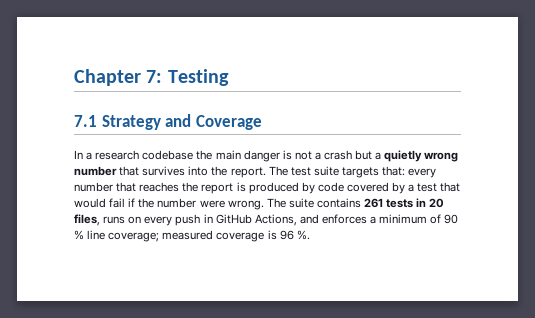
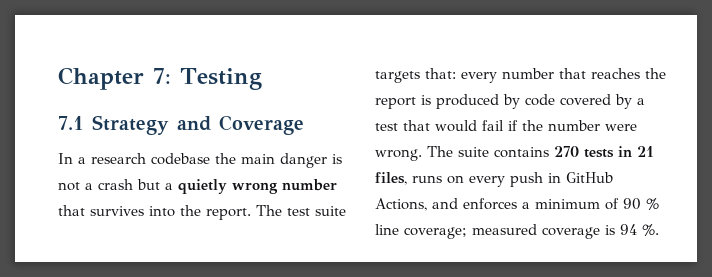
[364,198,384,208] 261 -> [554,146,579,157] 270
[429,198,445,208] 20 -> [637,146,654,157] 21
[279,230,294,240] 96 -> [620,224,637,235] 94

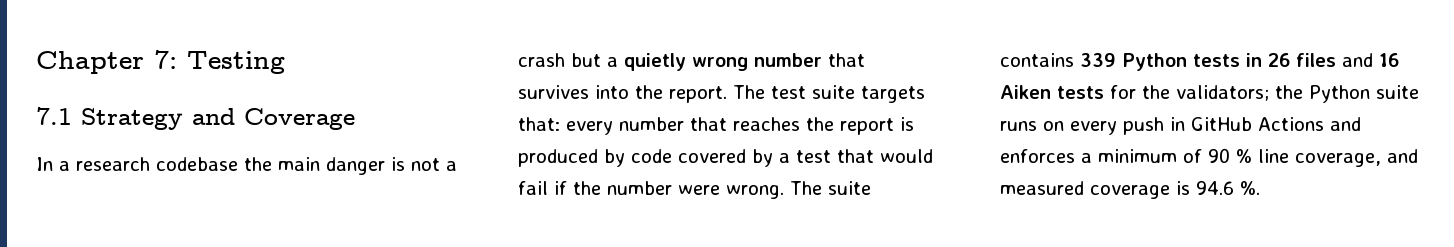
[554,146,654,158] [375,172,407,185] 270 tests in 21 files, -> [1080,53,1399,71] [1000,85,1419,103] 339 Python tests in 26 files and 16 Aiken tests for the validators; the Python suite
[375,198,427,211] Actions, -> [1258,117,1324,131] Actions
[404,227,467,239] coverage; -> [1295,149,1418,167] coverage, and
[620,224,637,235] 94 -> [1196,181,1234,195] 94.6

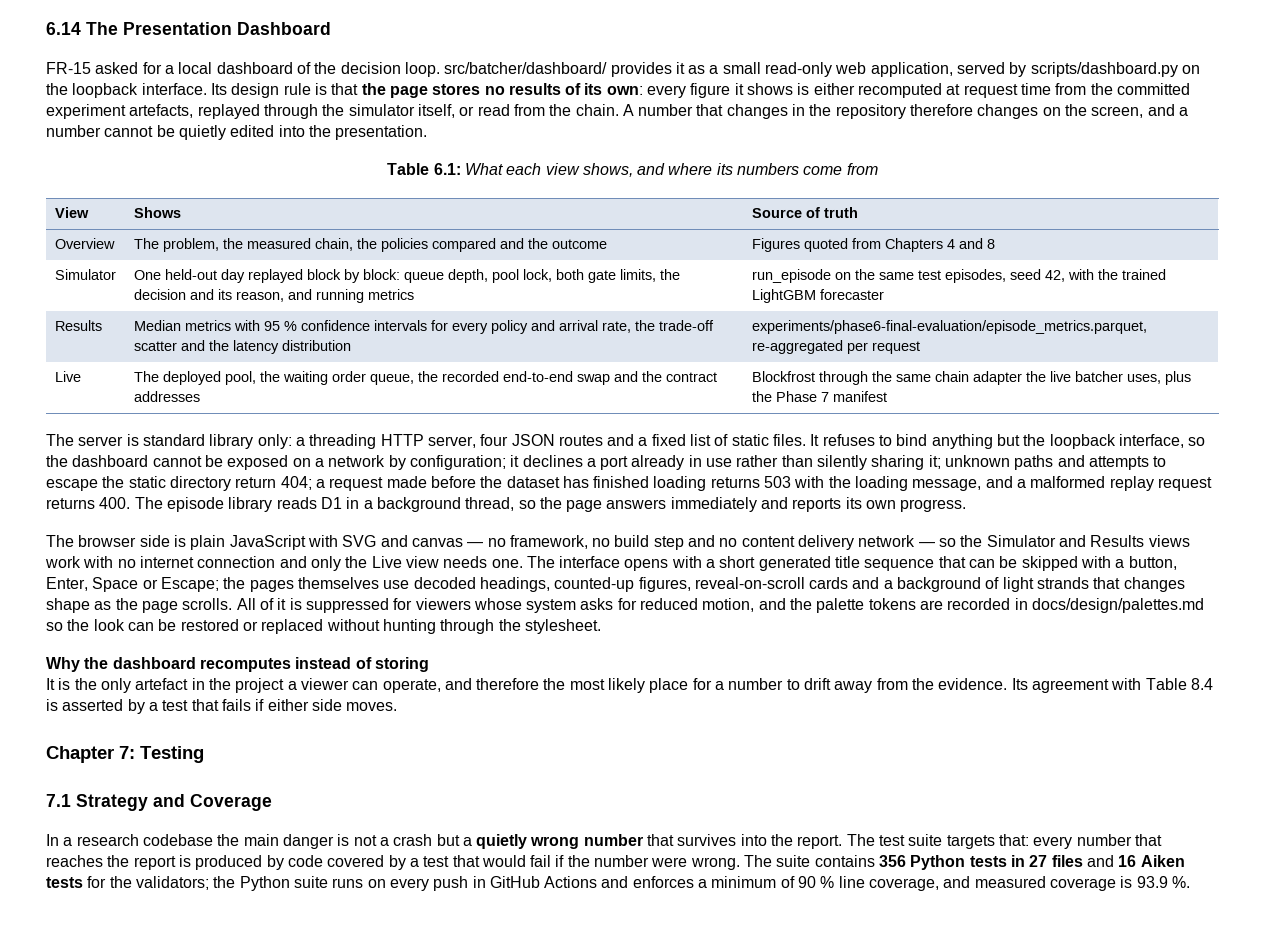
(36, 62) none -> [46,22,331,35] [46,62,1201,77] [46,83,1190,98] [46,104,1189,119] [46,125,428,140] [387,163,878,177] [54,207,89,218] [133,207,181,218] [751,207,858,218] [54,238,115,249] [133,238,607,252] [751,238,995,252] [54,269,116,280] [133,269,680,283] [133,289,414,303] [751,269,1166,283] [751,289,884,303] [54,320,102,331] [133,320,714,334] [133,340,351,354] [751,320,1147,334] [751,340,920,354] [54,371,81,382] [133,371,717,385] [133,391,200,402] [751,371,1191,385] [751,391,887,402] [46,434,1206,449] [46,455,1167,470] [46,476,1213,491] [46,497,967,512] [46,535,1190,550] [45,556,1177,571] [46,577,1185,592] [46,598,1205,613] [46,619,601,634] [46,657,429,672] [46,678,1213,693] [46,699,398,714] 6.14 The Presentation Dashboard // FR-15 asked for a local dashboard of the decision loop. src/batcher/dashboard/ provides it as a small read-only web application, served by scripts/dashboard.py on the loopback interface. Its design rule is that the page stores no results of its own: every figure it shows is either recomputed at request time from the committed experiment artefacts, replayed through the simulator itself, or read from the chain. A number that changes in the repository therefore changes on the screen, and a number cannot be quietly edited into the presentation. // Table 6.1: What each view shows, and where its numbers come from // View | Shows | Source of truth // Overview | The problem, the measured chain, the policies compared and the outcome | Figures quoted from Chapters 4 and 8 // Simulator | One held-out day replayed block by block: queue depth, pool lock, both gate limits, the decision and its reason, and running metrics | run_episode on the same test episodes, seed 42, with the trained LightGBM forecaster // Results | Median metrics with 95 % confidence intervals for every policy and arrival rate, the trade-off scatter and the latency distribution | experiments/phase6-final-evaluation/episode_metrics.parquet, re-aggregated per request // Live | The deployed pool, the waiting order queue, the recorded end-to-end swap and the contract addresses | Blockfrost through the same chain adapter the live batcher uses, plus the Phase 7 manifest // The server is standard library only: a threading HTTP server, four JSON routes and a fixed list of static files. It refuses to bind anything but the loopback interface, so the dashboard cannot be exposed on a network by configuration; it declines a port already in use rather than silently sharing it; unknown paths and attempts to escape the static directory return 404; a request made before the dataset has finished loading returns 503 with the loading message, and a malformed replay request returns 400. The episode library reads D1 in a background thread, so the page answers immediately and reports its own progress. // The browser side is plain JavaScript with SVG and canvas — no framework, no build step and no content delivery network — so the Simulator and Results views work with no internet connection and only the Live view needs one. The interface opens with a short generated title sequence that can be skipped with a button, Enter, Space or Escape; the pages themselves use decoded headings, counted-up figures, reveal-on-scroll cards and a background of light strands that changes shape as the page scrolls. All of it is suppressed for viewers whose system asks for reduced motion, and the palette tokens are recorded in docs/design/palettes.md so the look can be restored or replaced without hunting through the stylesheet. // Why the dashboard recomputes instead of storing // It is the only artefact in the project a viewer can operate, and therefore the most likely place for a number to drift away from the evidence. Its agreement with Table 8.4 is asserted by a test that fails if either side moves. //
[1080,53,1116,67] 339 -> [879,855,907,867] 356
[1268,53,1290,67] 26 -> [1029,855,1048,867] 27
[1196,181,1234,195] 94.6 -> [1136,876,1168,888] 93.9

